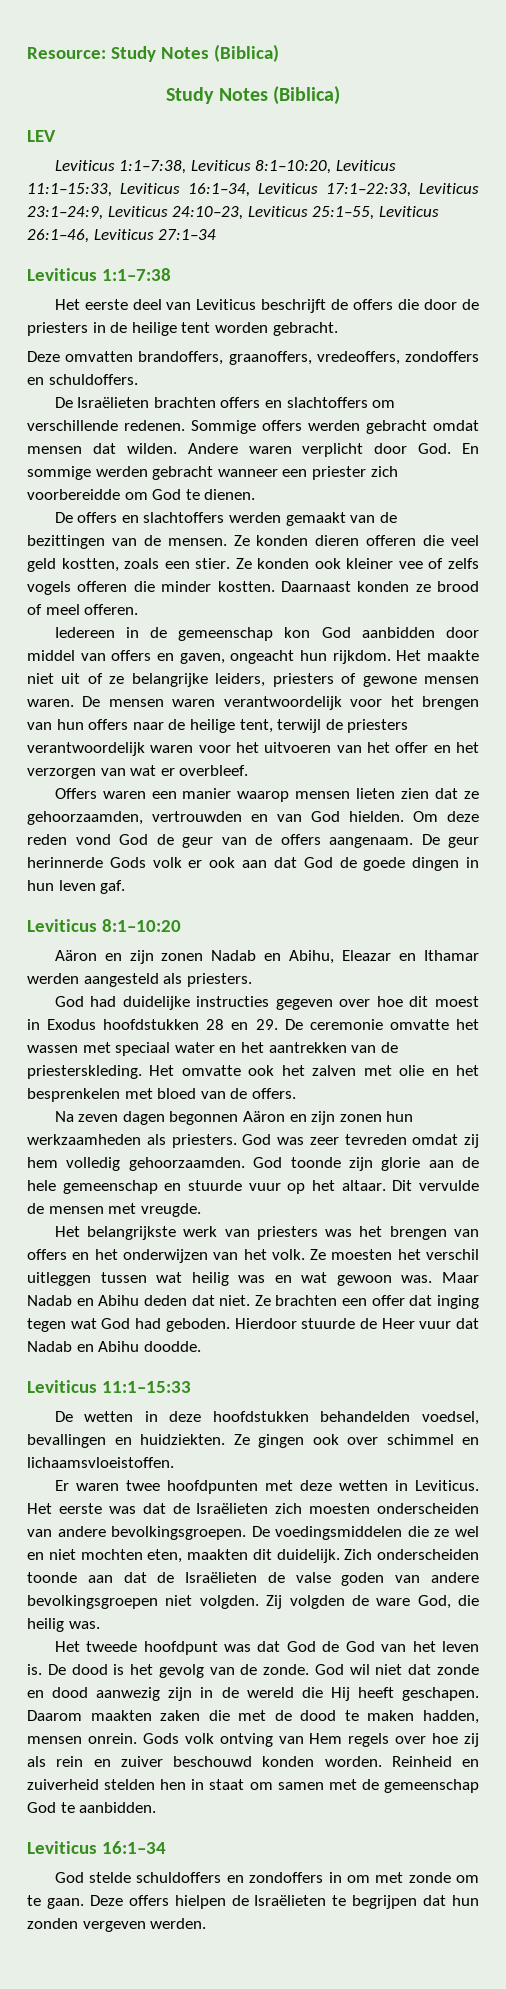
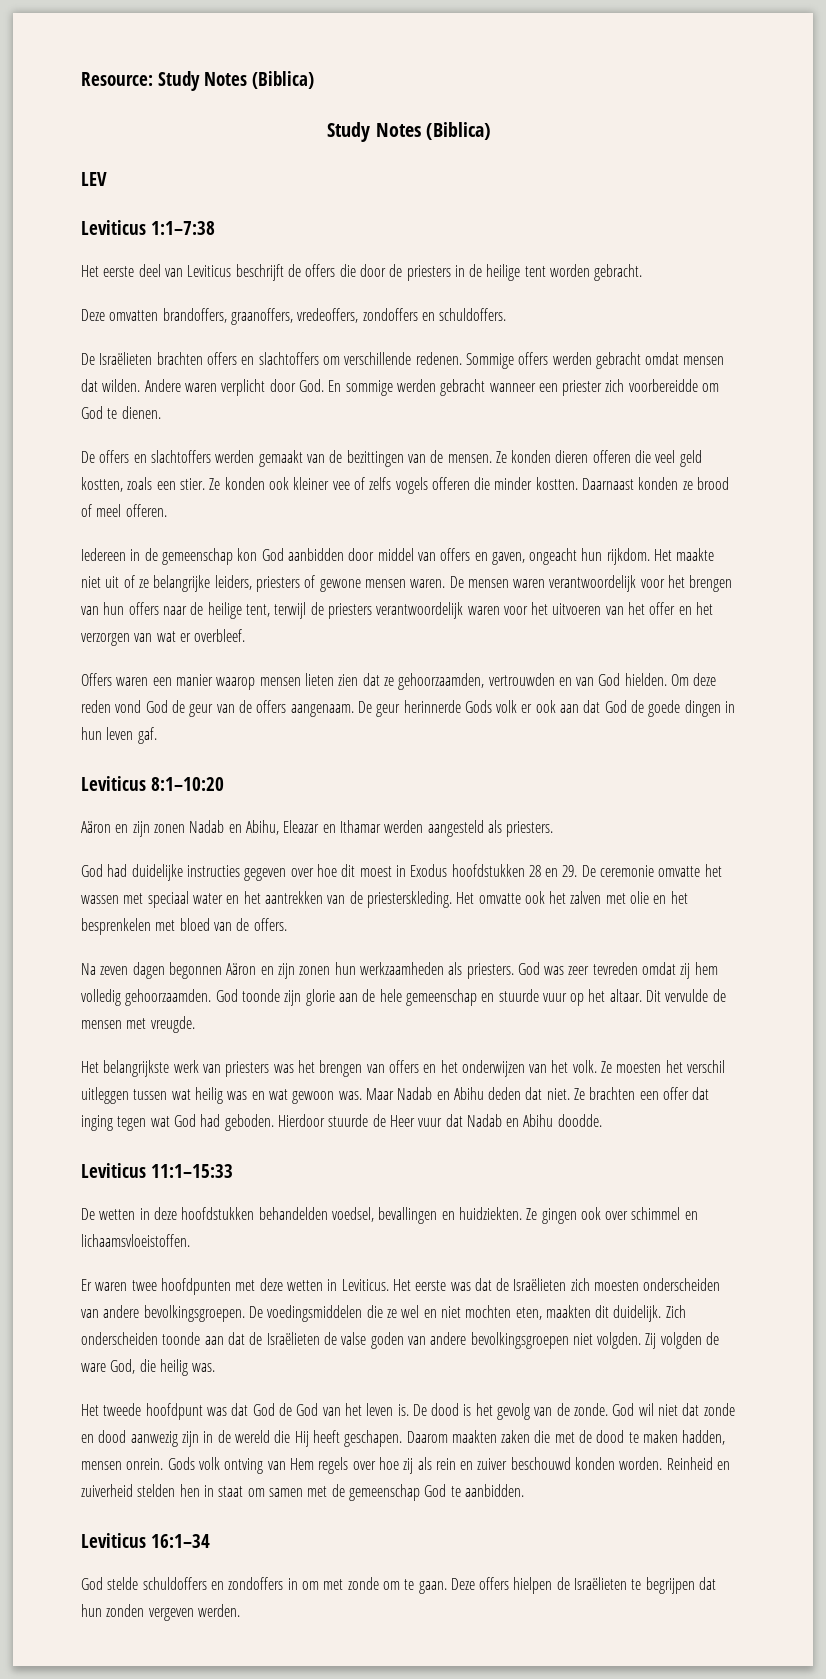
[54,160,397,174] [27,183,479,197] [27,206,439,220] [27,229,217,243] // Leviticus 1:1–7:38, Leviticus 8:1–10:20, Leviticus 11:1–15:33, Leviticus 16:1–34, Leviticus 17:1–22:33, Leviticus 23:1–24:9, Leviticus 24:10–23, Leviticus 25:1–55, Leviticus 26:1–46, Leviticus 27:1–34 -> (107, 179) none

